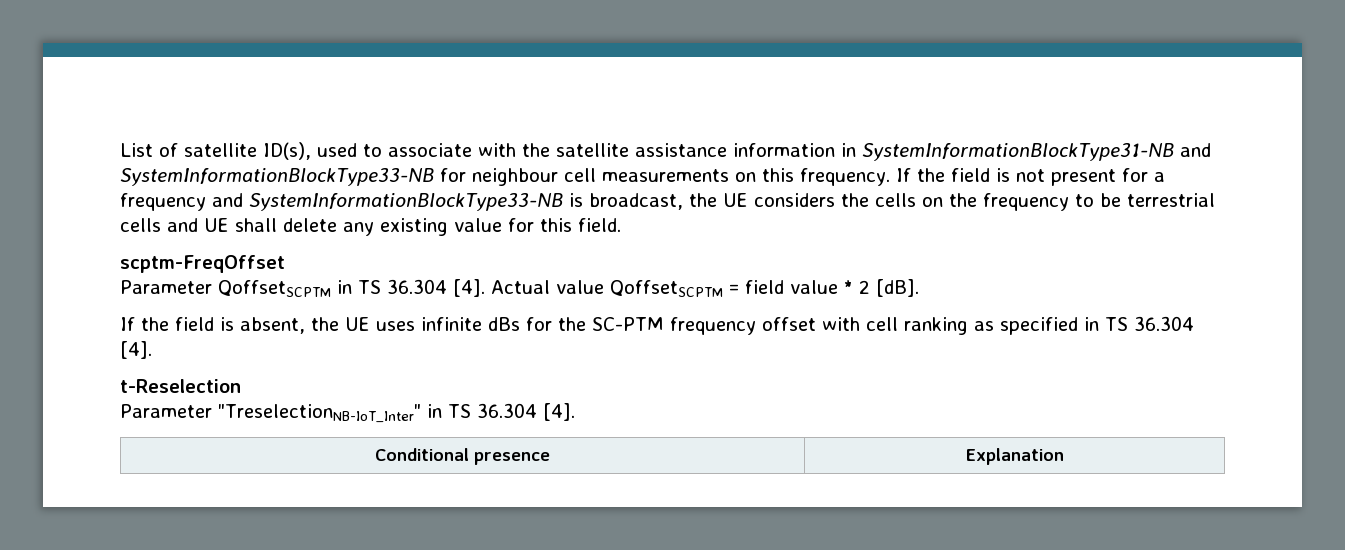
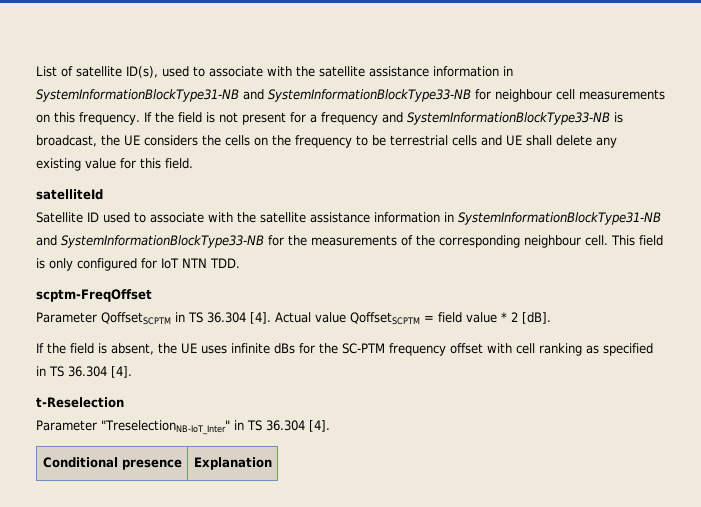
(621, 225) none -> [36,189,103,200] [36,212,661,225] [36,235,663,248] [36,258,240,271] // satelliteId // Satellite ID used to associate with the satellite assistance information in SystemInformationBlockType31-NB and SystemInformationBlockType33-NB for the measurements of the corresponding neighbour cell. This field is only configured for IoT NTN TDD.

